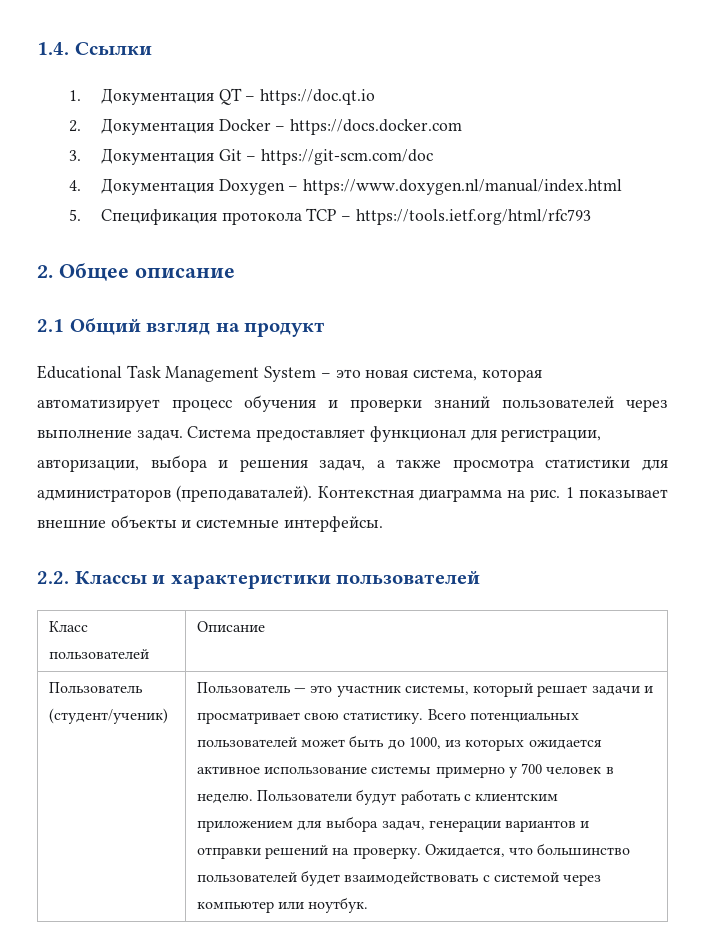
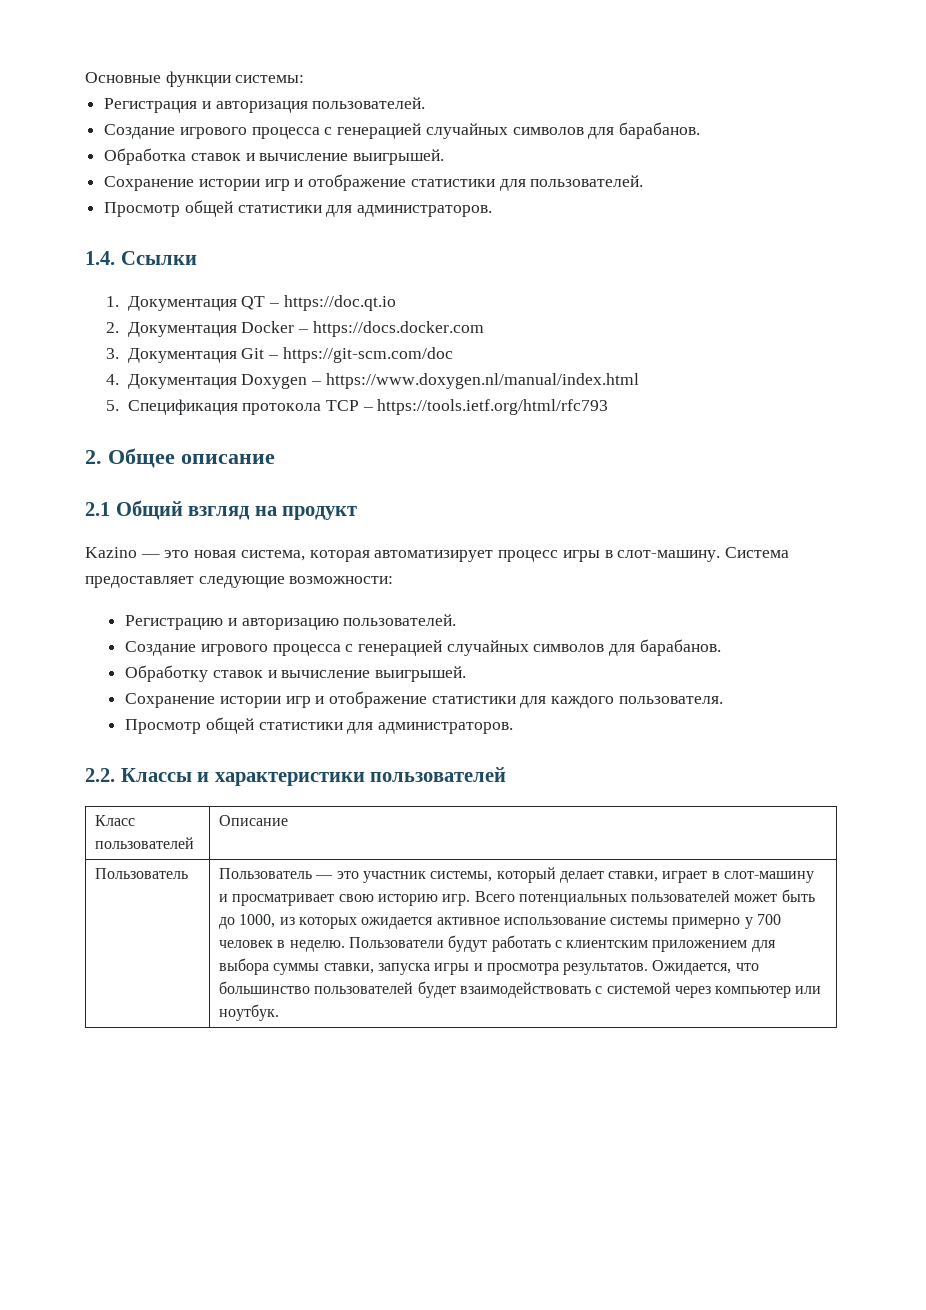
(37, 48) none -> [85,71,305,87] [104,97,426,113] [104,122,701,139] [104,148,445,165] [104,174,644,191] [104,200,493,217] Основные функции системы: // Регистрация и авторизация пользователей. // Создание игрового процесса с генерацией случайных символов для барабанов. // Обработка ставок и вычисление выигрышей. // Сохранение истории игр и отображение статистики для пользователей. // Просмотр общей статистики для администраторов. //
[37,365,331,382] Educational Task Management System – -> [85,547,160,558] Kazino —
[244,395,668,412] [37,426,602,442] [37,455,668,472] [37,485,669,502] [37,515,383,532] обучения и проверки знаний пользователей через выполнение задач. Система предоставляет функционал для регистрации, авторизации, выбора и решения задач, а также просмотра статистики для администраторов (преподаваталей). Контекстная диаграмма на рис. 1 показывает внешние объекты и системные интерфейсы. -> [562,547,789,562] [85,576,394,588] [125,614,457,630] [125,639,721,656] [125,665,466,682] [125,691,723,708] [125,717,513,734] игры в слот-машину. Система предоставляет следующие возможности: // Регистрацию и авторизацию пользователей. // Создание игрового процесса с генерацией случайных символов для барабанов. // Обработку ставок и вычисление выигрышей. // Сохранение истории игр и отображение статистики для каждого пользователя. // Просмотр общей статистики для администраторов.
[48,708,168,724] (студент/ученик) -> (188, 873) none
[537,685,640,697] решает задачи -> [559,871,815,883] делает ставки, играет в слот-машину
[343,712,424,724] статистику. -> [377,894,471,906] историю игр.
[381,820,590,832] [196,845,421,859] задач, генерации вариантов и отправки решений на проверку. -> [273,963,649,975] суммы ставки, запуска игры и просмотра результатов.

